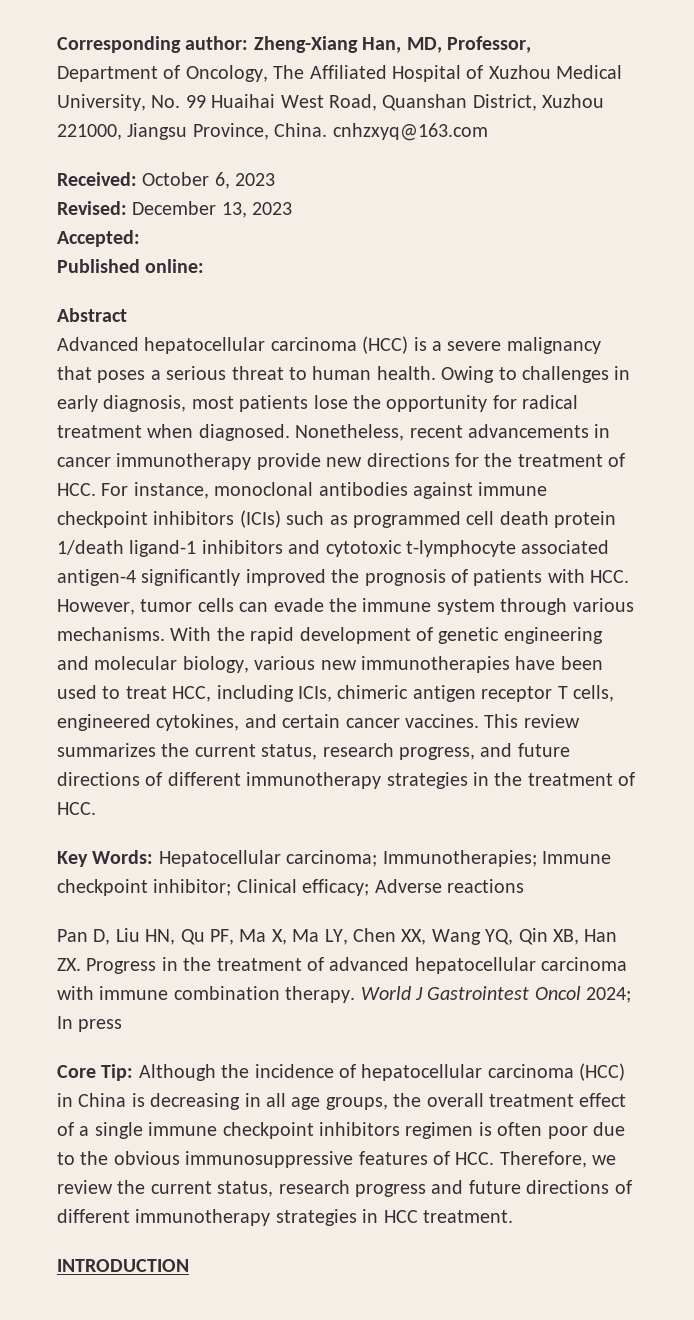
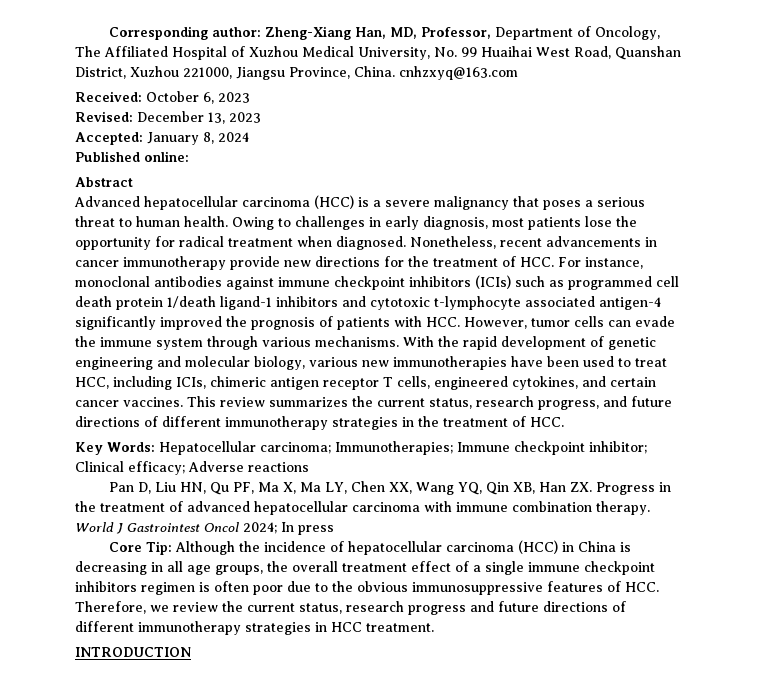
(140, 238) none -> [147,132,249,145] January 8, 2024

